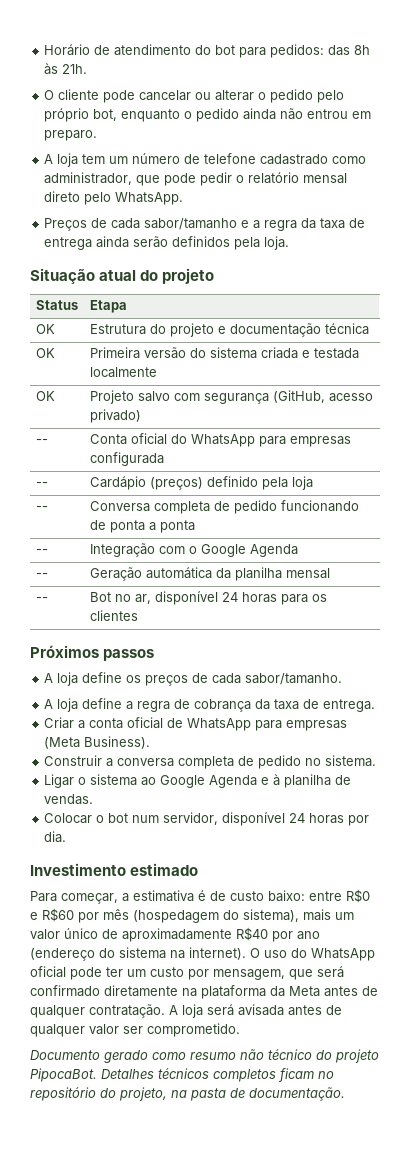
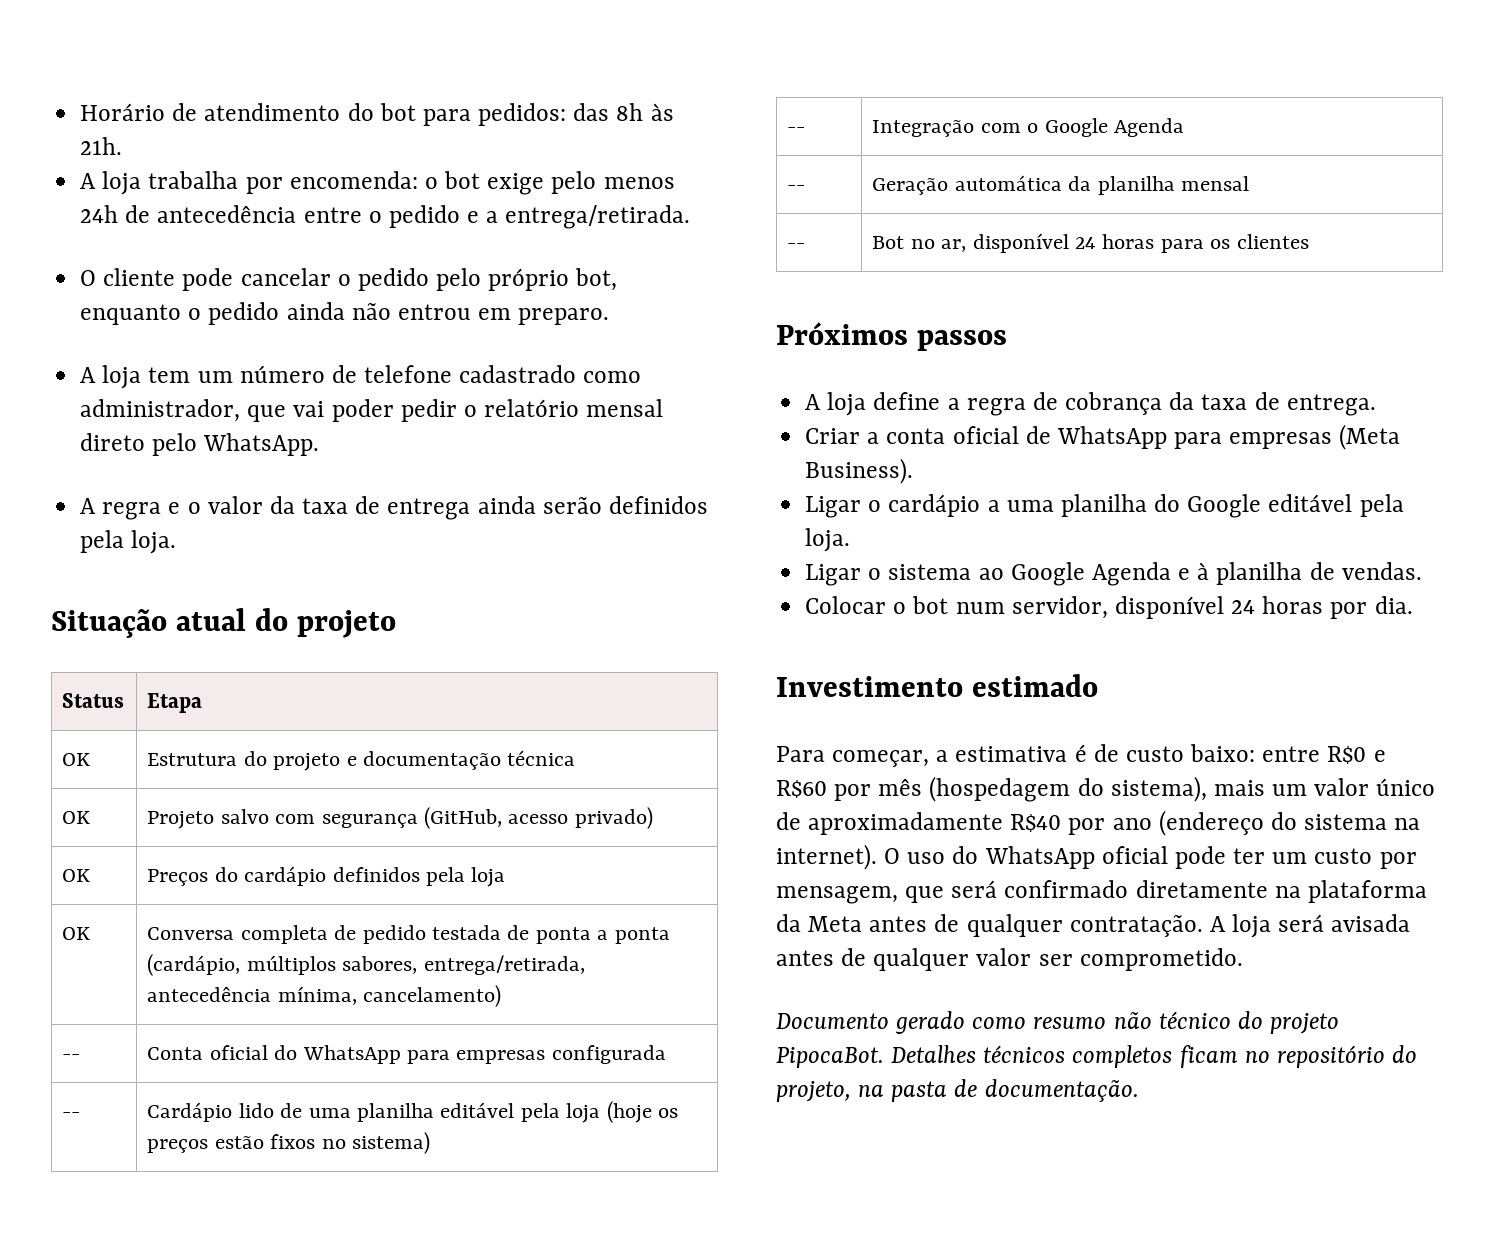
(88, 69) none -> [80,171,675,195] [80,205,691,229] // A loja trabalha por encomenda: o bot exige pelo menos 24h de antecedência entre o pedido e a entrega/retirada.
[195,90,255,101] ou alterar -> (331, 277) none
[164,173,197,186] pode -> [293,399,394,422] vai poder
[44,218,298,231] Preços de cada sabor/tamanho e a regra -> [80,496,263,520] A regra e o valor
[35,348,55,358] [89,347,359,359] [89,367,157,378] // OK | Primeira versão do sistema criada e testada localmente -> (576, 758) none
(141, 416) none -> [62,869,91,882] [147,866,506,887] [62,927,91,940] [147,925,670,944] [147,954,585,976] [147,985,502,1007] // OK | Preços do cardápio definidos pela loja // OK | Conversa completa de pedido testada de ponta a ponta (cardápio, múltiplos sabores, entrega/retirada, antecedência mínima, cancelamento)
[149,476,313,490] [35,506,48,511] [89,500,359,514] [89,520,195,533] (preços) definido pela loja // -- | Conversa completa de pedido funcionando de ponta a ponta -> [238,1101,679,1123] [147,1132,430,1154] lido de uma planilha editável pela loja (hoje os preços estão fixos no sistema)
[44,672,343,686] // A loja define os preços de cada sabor/tamanho. -> (1008, 340) none
[44,755,377,769] Construir a conversa completa de pedido no sistema. -> [805,494,1404,518] [805,528,851,552] Ligar o cardápio a uma planilha do Google editável pela loja.

